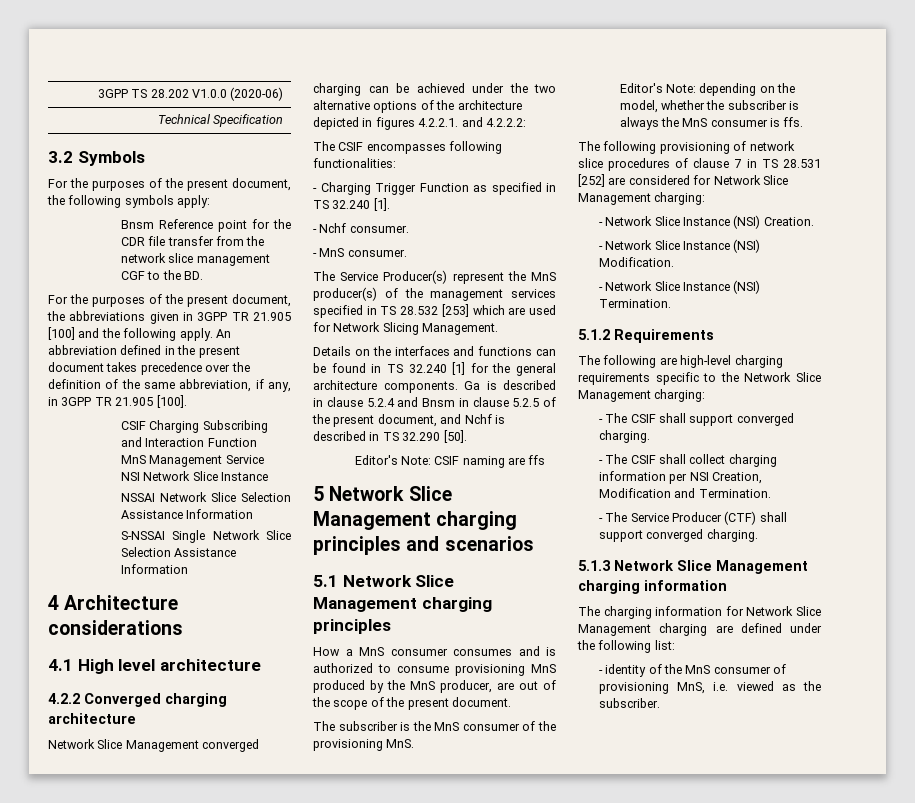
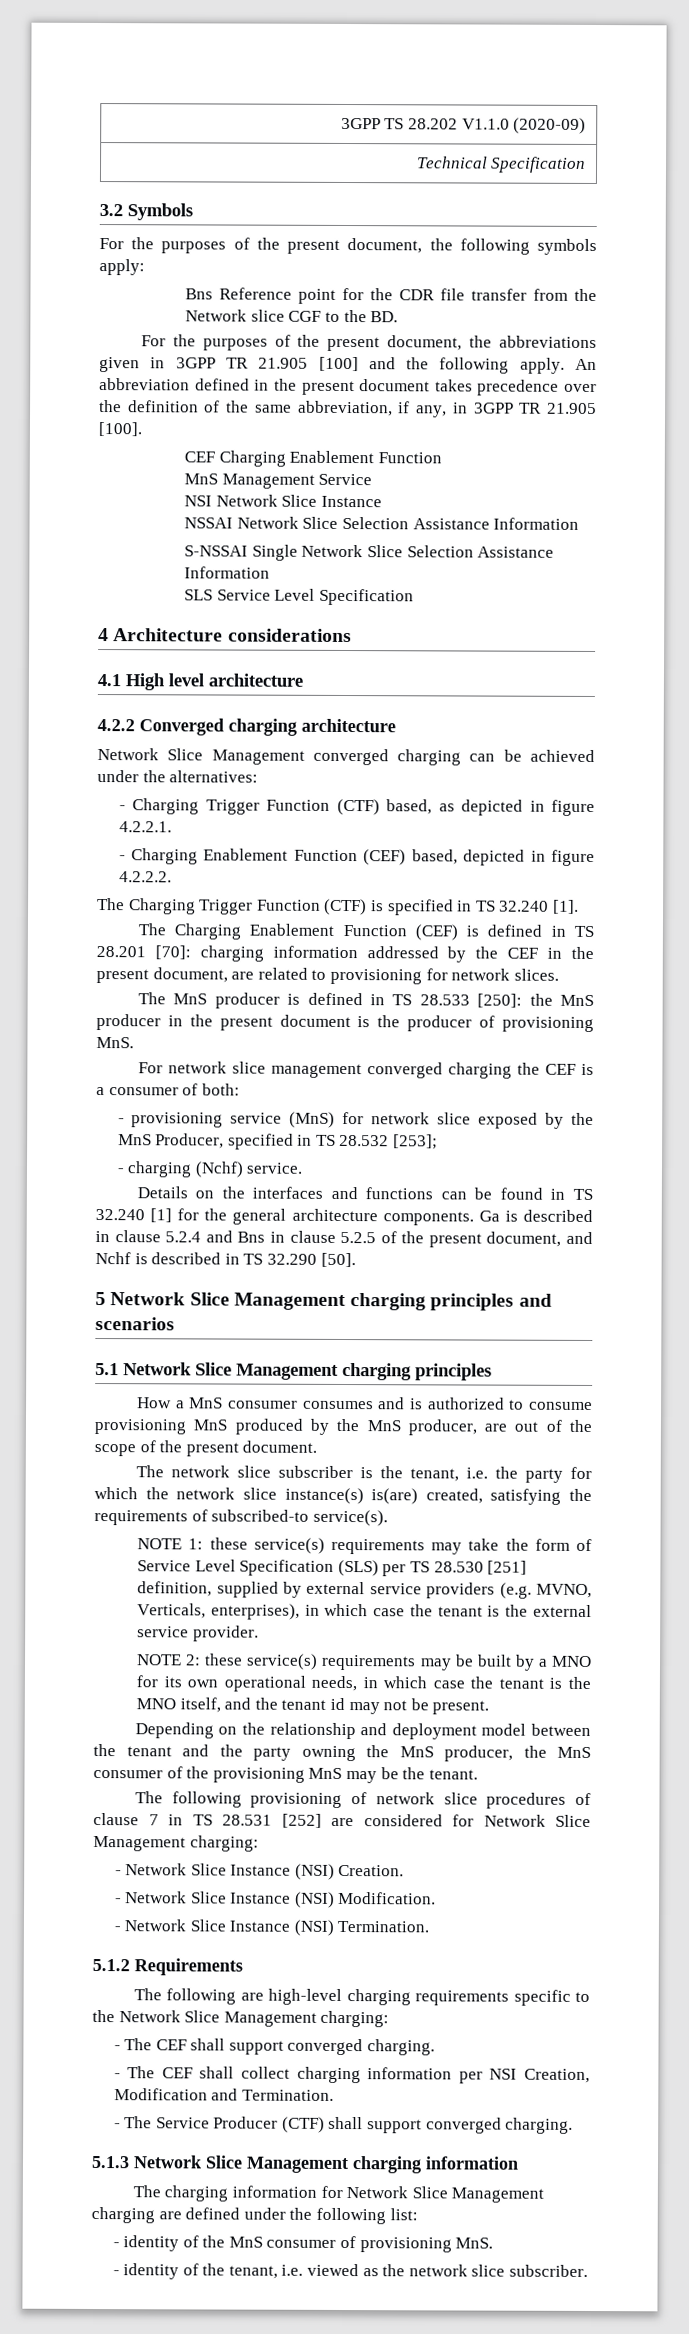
[191,87,284,101] V1.0.0 (2020-06) -> [461,117,587,134] V1.1.0 (2020-09)
[120,220,154,229] Bnsm -> [185,288,214,300] Bns
[120,253,270,266] network slice management -> [185,309,285,322] Network slice
[120,420,268,433] [120,437,205,447] CSIF Charging Subscribing and Interaction -> [184,450,375,467] CEF Charging Enablement
(188, 569) none -> [184,588,414,606] // SLS Service Level Specification
[534,84,556,93] [313,100,522,113] [313,117,526,130] [313,141,503,154] [313,158,396,168] [313,182,487,195] two alternative options of the architecture depicted in figures 4.2.2.1. and 4.2.2.2: // The CSIF encompasses following functionalities: // - Charging Trigger Function as -> [169,770,259,783] [118,798,595,817] [118,821,172,833] [118,848,596,867] [118,871,172,883] [97,898,384,916] alternatives: // - Charging Trigger Function (CTF) based, as depicted in figure 4.2.2.1. // - Charging Enablement Function (CEF) based, depicted in figure 4.2.2.2. // The Charging Trigger Function (CTF) is
[313,223,409,233] [313,248,407,257] [313,270,556,284] [313,287,556,301] [313,304,556,318] [313,322,499,335] - Nchf consumer. // - MnS consumer. // The Service Producer(s) represent the MnS producer(s) of the management services specified in TS 28.532 [253] which are used for Network Slicing Management. -> [137,923,594,941] [96,945,595,963] [96,967,559,985] [137,992,594,1009] [96,1014,595,1033] [96,1037,134,1049] [137,1061,594,1079] [96,1083,240,1096] [117,1111,594,1129] [117,1133,439,1150] [116,1161,304,1178] The Charging Enablement Function (CEF) is defined in TS 28.201 [70]: charging information addressed by the CEF in the present document, are related to provisioning for network slices. // The MnS producer is defined in TS 28.533 [250]: the MnS producer in the present document is the producer of provisioning MnS. // For network slice management converged charging the CEF is a consumer of both: // - provisioning service (MnS) for network slice exposed by the MnS Producer, specified in TS 28.532 [253]; // - charging (Nchf) service.
[422,398,455,407] Bnsm -> [237,1231,266,1243] Bns
[354,455,546,468] // Editor's Note: CSIF naming are ffs -> (356, 1260) none
(335, 726) none -> [170,1465,271,1478] network slice
(431, 726) none -> [409,1466,592,1483] [94,1486,592,1505] [94,1509,388,1527] [137,1537,593,1555] [137,1559,528,1577] [137,1581,593,1599] [137,1603,592,1620] [137,1625,259,1642] [136,1653,593,1671] [136,1675,592,1692] [136,1697,490,1715] [134,1722,591,1740] [93,1743,547,1762] tenant, i.e. the party for which the network slice instance(s) is(are) created, satisfying the requirements of subscribed-to service(s). // NOTE 1: these service(s) requirements may take the form of Service Level Specification (SLS) per TS 28.530 [251] definition, supplied by external service providers (e.g. MVNO, Verticals, enterprises), in which case the tenant is the external service provider. // NOTE 2: these service(s) requirements may be built by a MNO for its own operational needs, in which case the tenant is the MNO itself, and the tenant id may not be present. // Depending on the relationship and deployment model between the tenant and the party owning the MnS producer, the
[386,739,415,748] [619,83,796,96] [619,100,800,113] [619,117,804,130] MnS. // Editor's Note: depending on the model, whether the subscriber is always the MnS consumer is ffs. -> [308,1767,478,1784] MnS may be the tenant.
[630,414,656,423] CSIF -> [155,2039,187,2051] CEF
[630,455,656,464] CSIF -> [161,2067,193,2079] CEF
[677,682,706,694] MnS, -> [455,2237,494,2249] [112,2263,278,2280] MnS. // - identity of the tenant,
(821, 686) none -> [408,2264,506,2277] network slice

